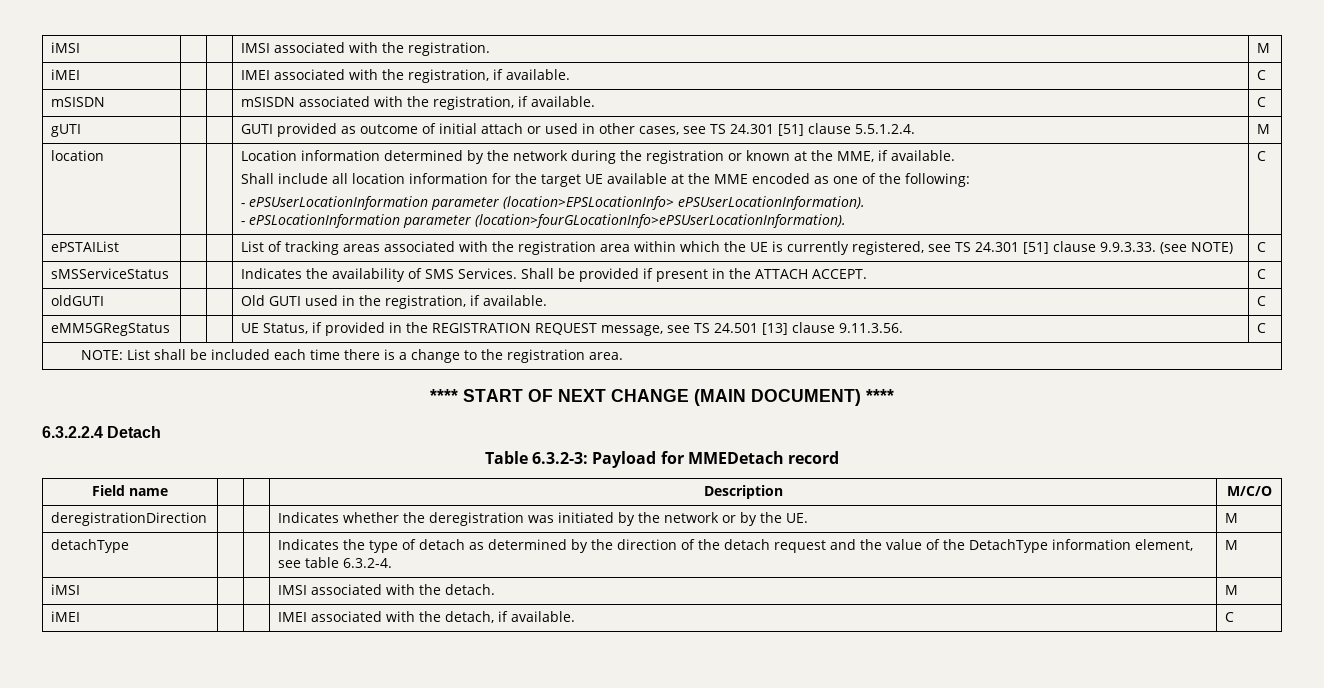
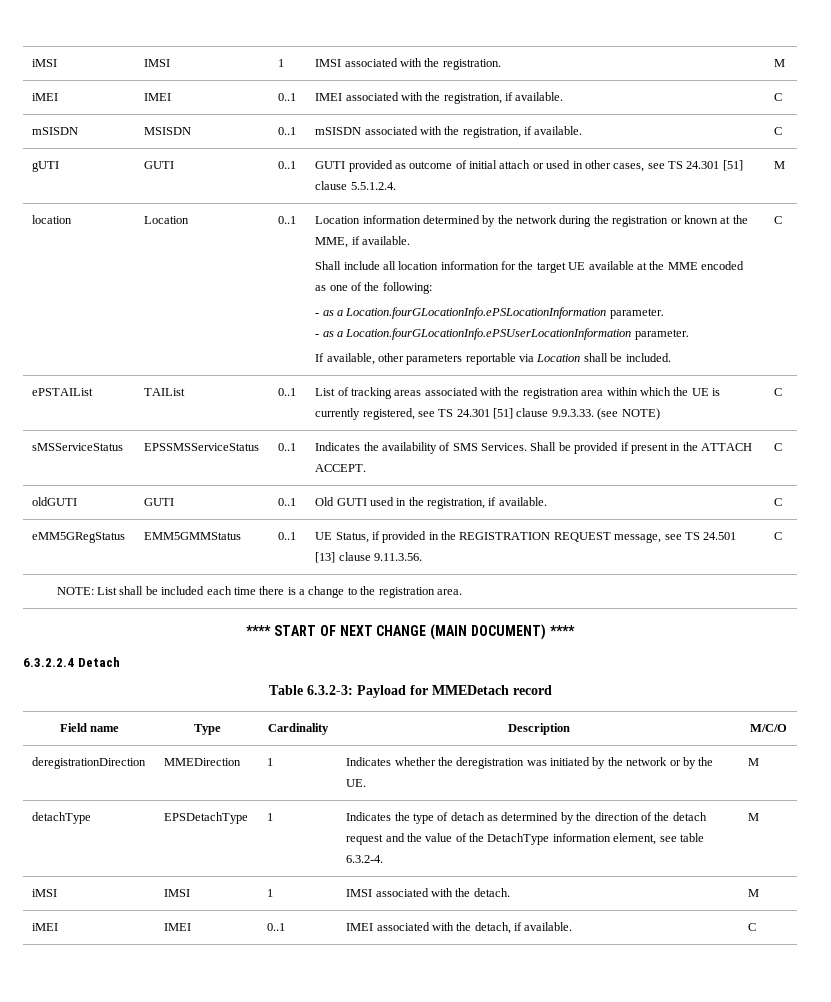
[51,42,81,53] iMSI | | -> [32,59,58,67] [144,59,171,67] [278,59,285,67] iMSI | IMSI | 1
(81, 74) | -> [144,93,172,101] [278,93,297,101] IMEI | 0..1
(106, 102) | -> [144,127,192,135] [278,127,297,135] MSISDN | 0..1
(82, 130) | -> [144,161,175,169] [278,161,297,169] GUTI | 0..1
(105, 155) | -> [144,216,190,224] [278,216,297,224] Location | 0..1
[249,196,866,210] [241,214,847,228] ePSUserLocationInformation parameter (location>EPSLocationInfo> ePSUserLocationInformation). // - ePSLocationInformation parameter (location>fourGLocationInfo>ePSUserLocationInformation). -> [322,307,664,319] [315,328,689,340] [315,353,671,365] as a Location.fourGLocationInfo.ePSLocationInformation parameter. // - as a Location.fourGLocationInfo.ePSUserLocationInformation parameter. // If available, other parameters reportable via Location shall be included.
(120, 246) | -> [144,388,186,396] [278,388,297,396] TAIList | 0..1
(170, 273) | -> [144,443,260,451] [278,443,297,451] EPSSMSServiceStatus | 0..1
(105, 300) | -> [144,498,175,506] [278,498,297,506] GUTI | 0..1
(171, 329) | -> [144,532,242,540] [278,532,297,540] EMM5GMMStatus | 0..1
(168, 492) | -> [193,724,221,735] [268,723,329,735] Type | Cardinality
(208, 519) | -> [164,758,242,766] [267,758,274,766] MMEDirection | 1
(130, 546) | -> [164,812,249,824] [267,813,274,821] EPSDetachType | 1
(81, 589) | -> [164,889,191,897] [267,889,274,897] IMSI | 1
(81, 616) | -> [164,923,192,931] [267,923,286,931] IMEI | 0..1

